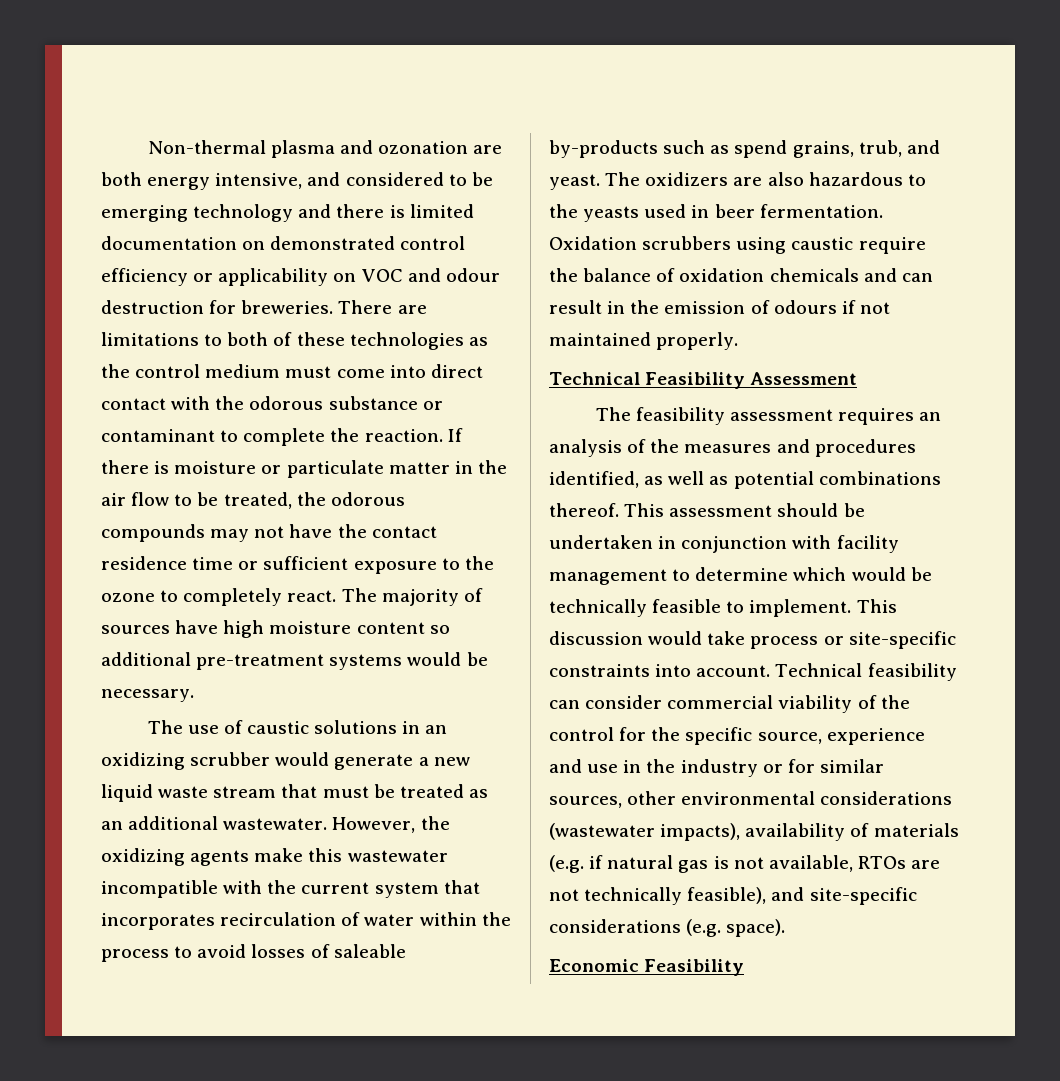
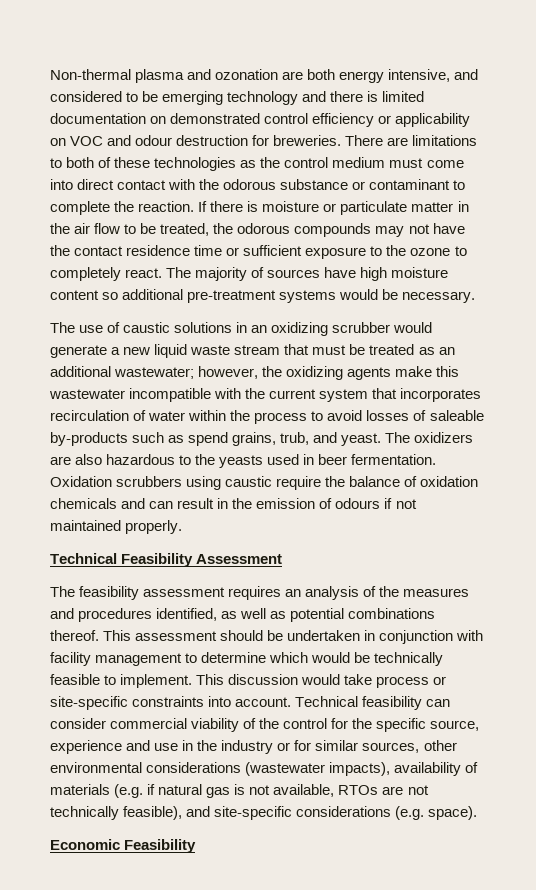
[223,817,416,833] wastewater. However, -> [114,366,259,379] wastewater; however,

